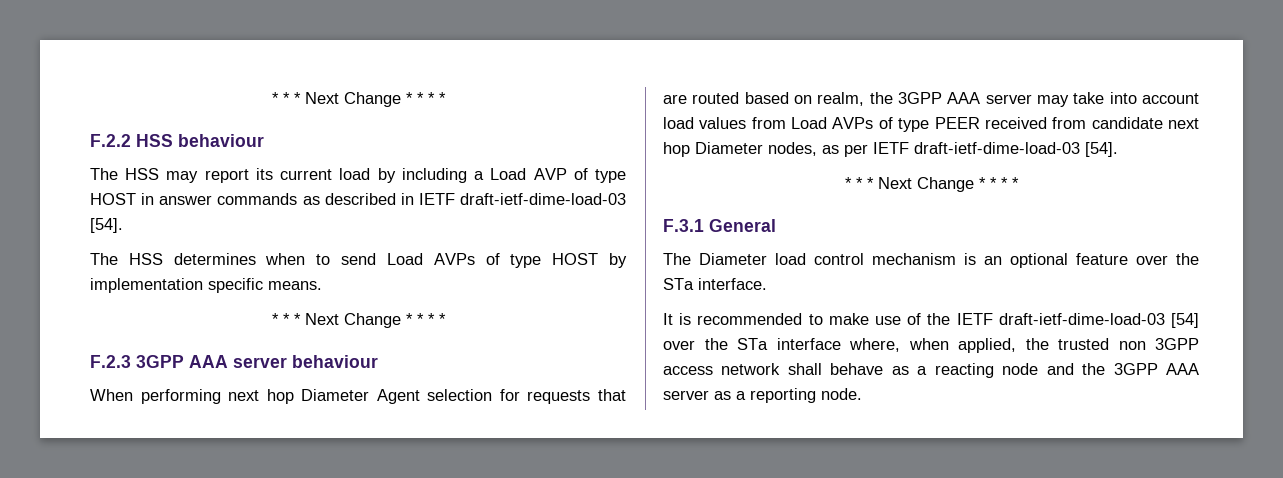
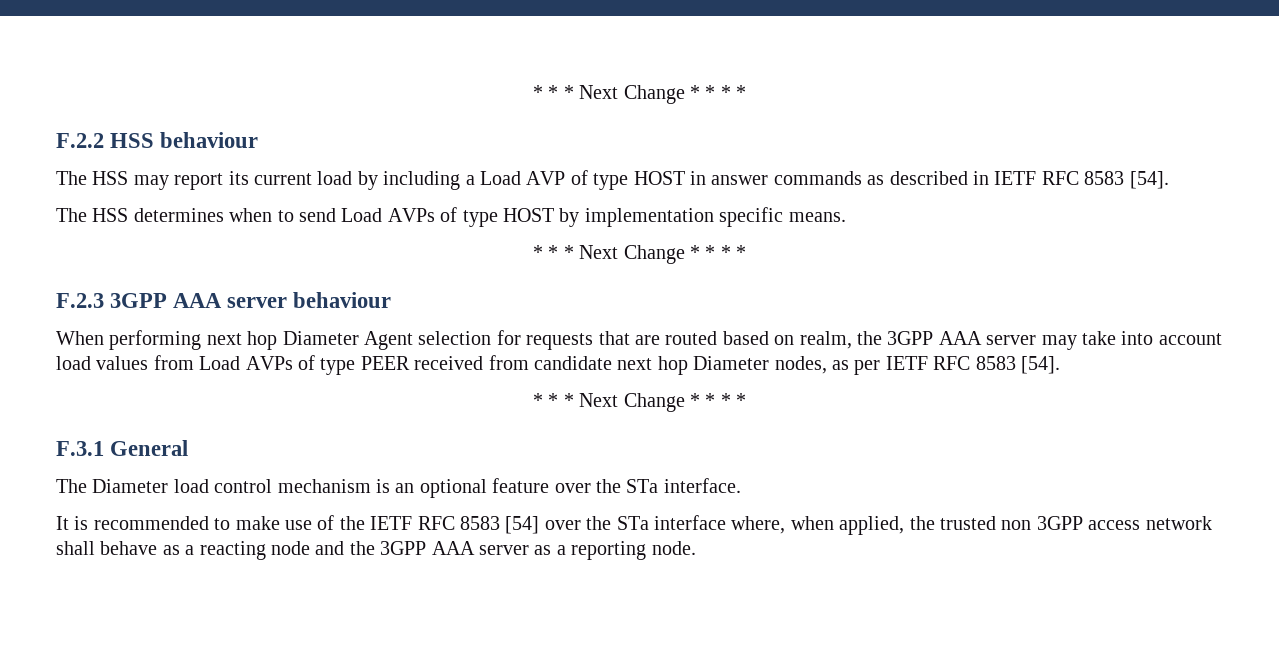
[460,193,626,205] draft-ietf-dime-load-03 -> [1041,171,1125,185] RFC 8583
[914,142,1080,154] draft-ietf-dime-load-03 -> [933,356,1016,370] RFC 8583
[998,313,1165,325] draft-ietf-dime-load-03 -> [417,516,500,530] RFC 8583

